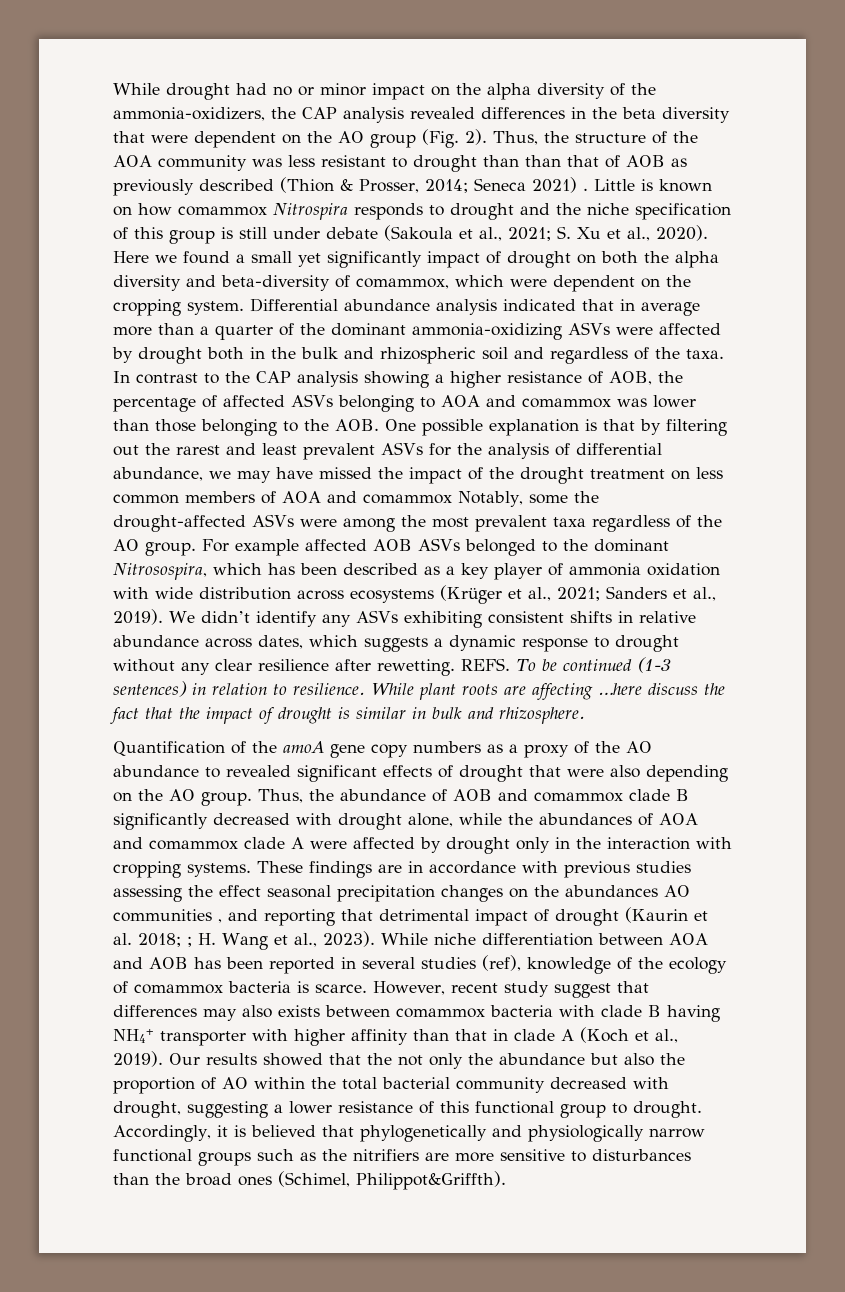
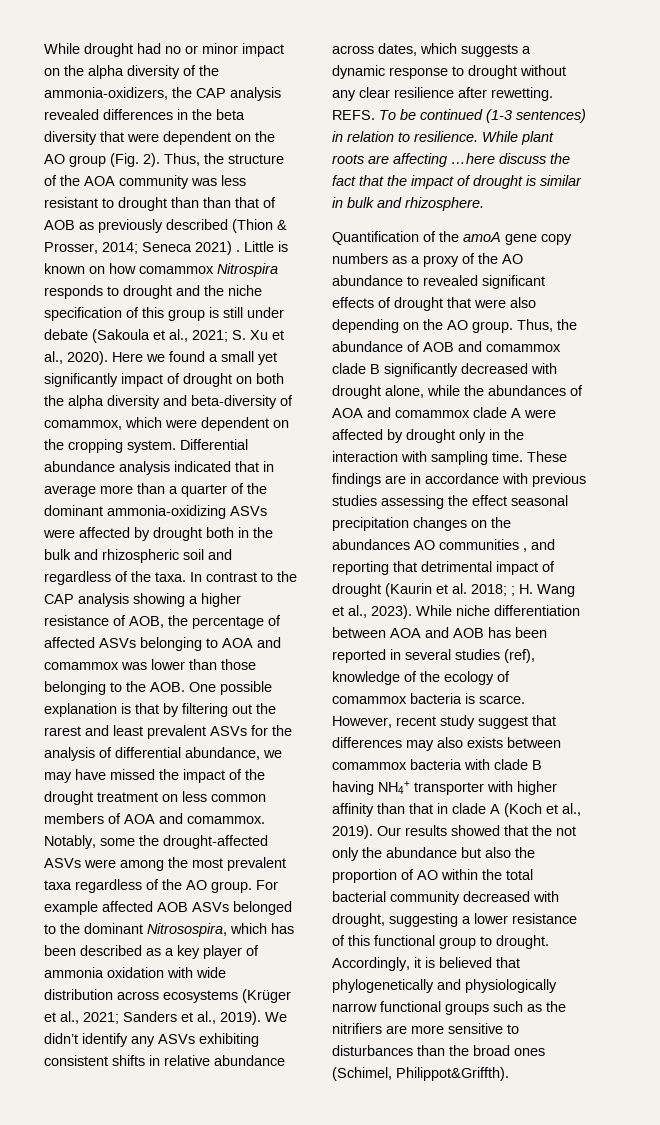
[363,494,452,504] comammox -> [187,816,265,824] comammox.
[113,861,251,878] cropping systems. -> [431,451,523,465] sampling time.

